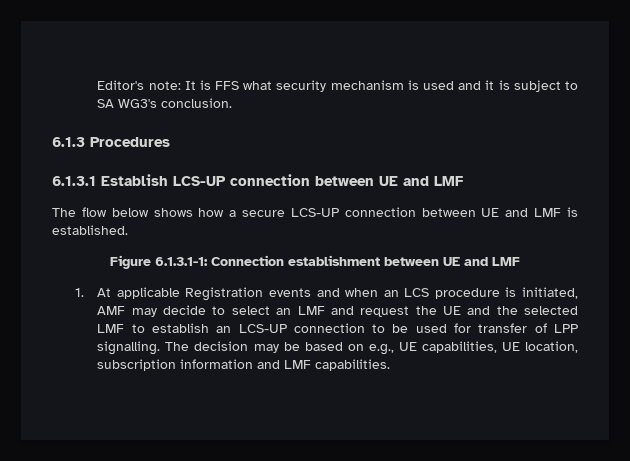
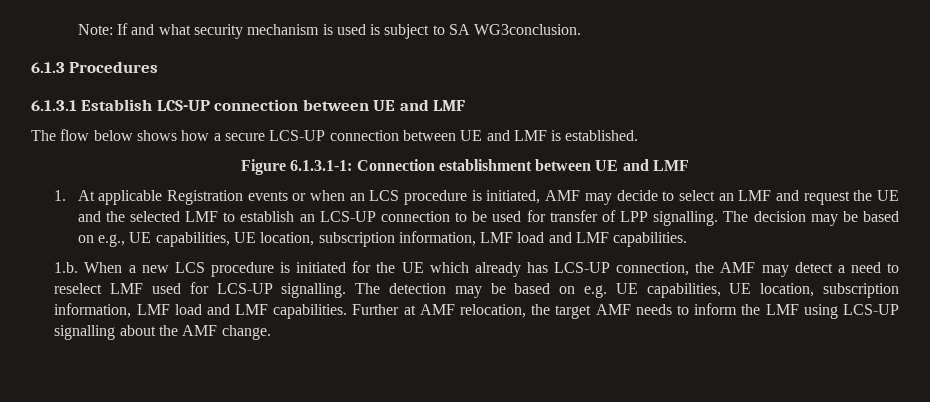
[97,80,240,90] Editor's note: It is FFS -> [77,23,155,35] Note: If and
[458,80,495,90] and it -> (366, 29) none
[118,98,233,108] WG3's conclusion. -> [474,24,582,35] WG3conclusion.
[316,288,340,297] and -> [292,193,307,201] or
[180,359,391,371] information and LMF capabilities. -> [398,231,688,247] [54,261,899,277] [54,282,900,298] [54,303,899,319] [54,325,271,340] information, LMF load and LMF capabilities. // 1.b. When a new LCS procedure is initiated for the UE which already has LCS-UP connection, the AMF may detect a need to reselect LMF used for LCS-UP signalling. The detection may be based on e.g. UE capabilities, UE location, subscription information, LMF load and LMF capabilities. Further at AMF relocation, the target AMF needs to inform the LMF using LCS-UP signalling about the AMF change.

